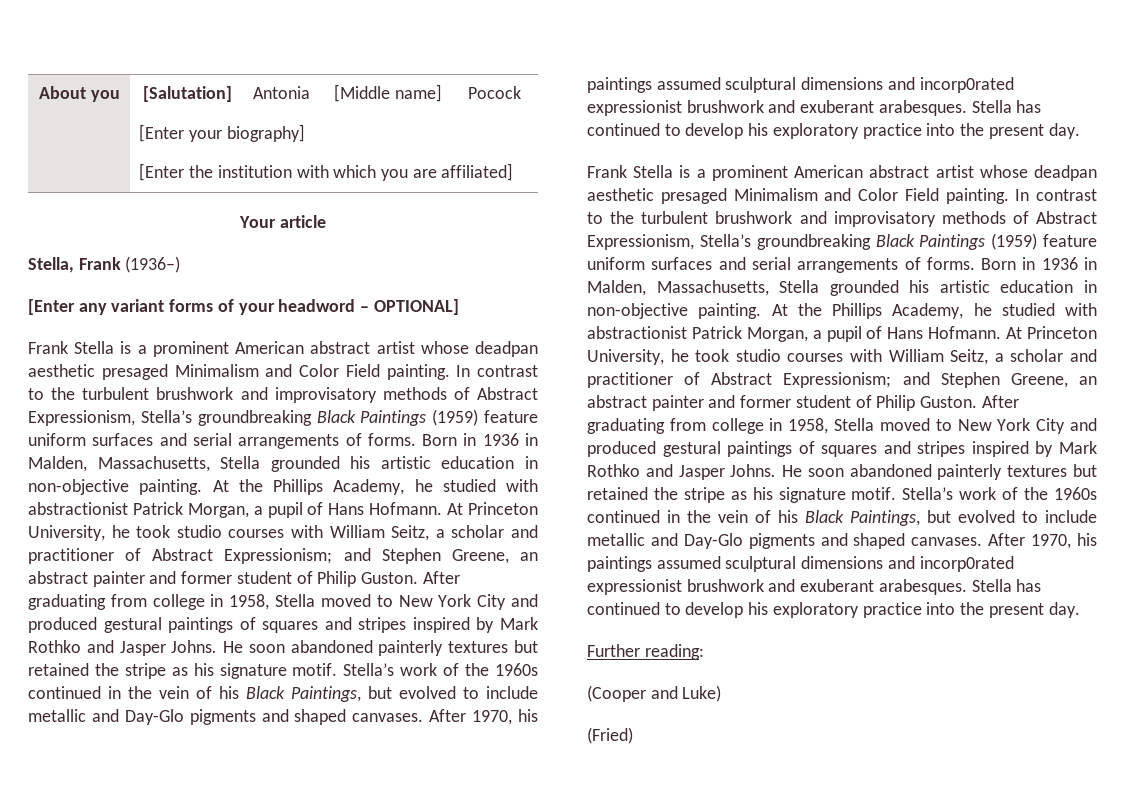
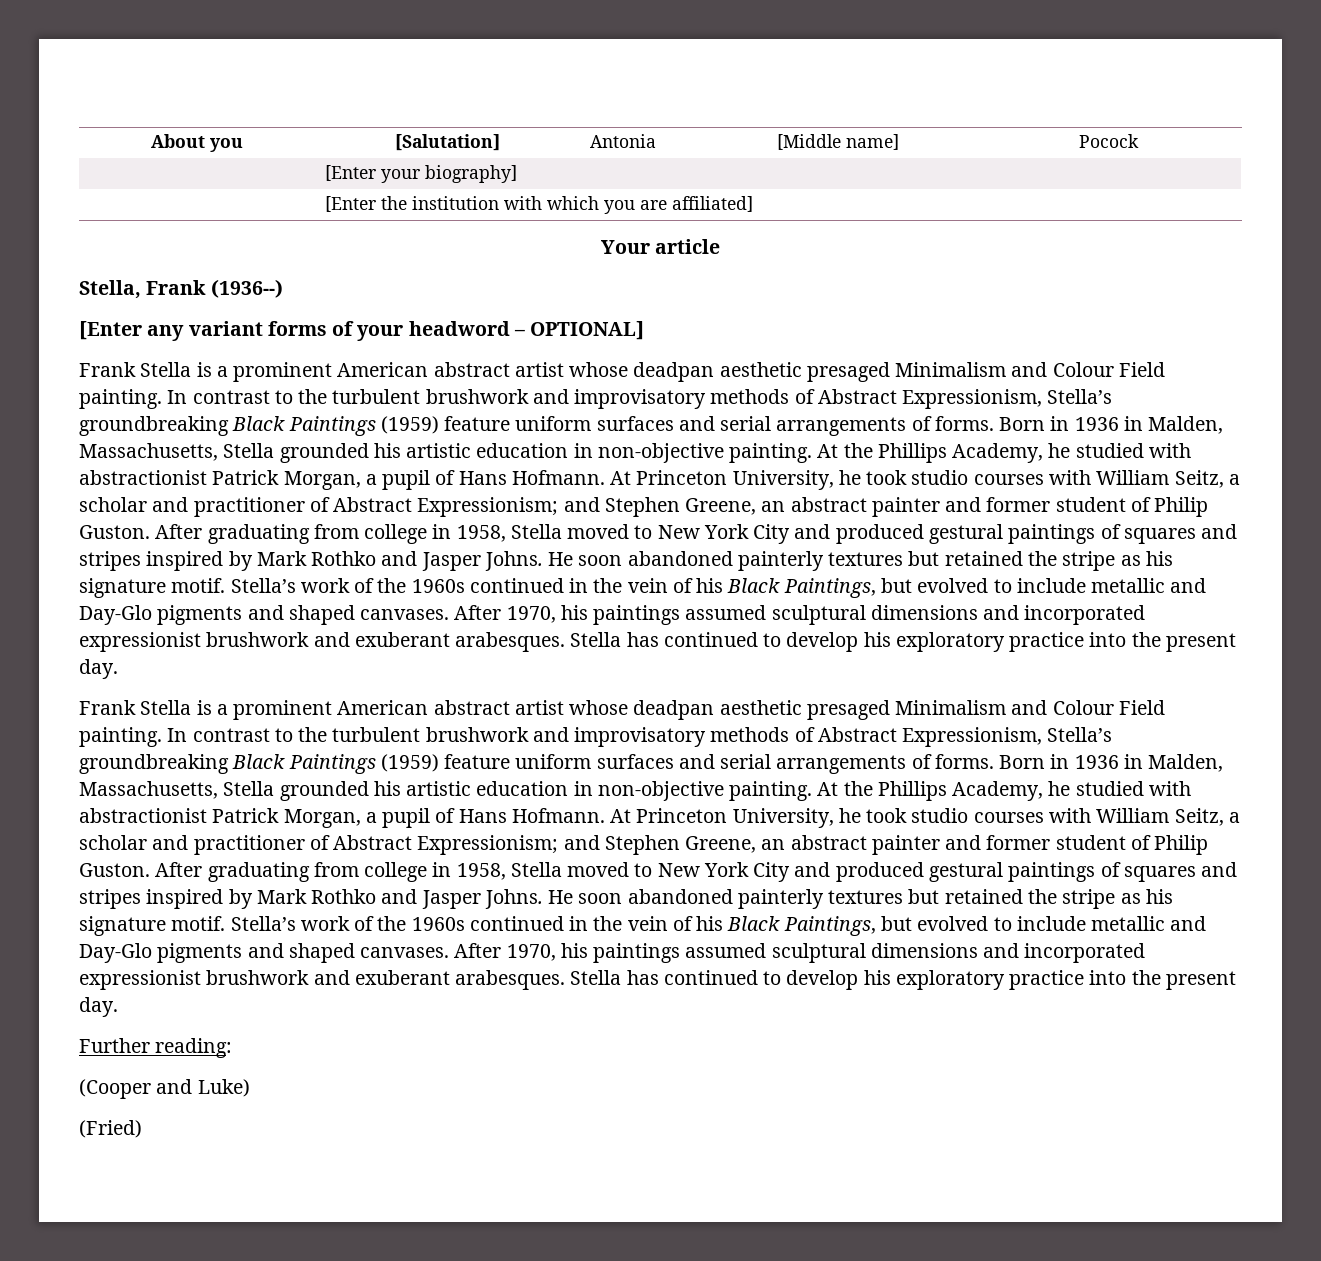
[125,256,181,273] (1936–) -> [210,279,283,298] (1936--)
[299,364,339,377] Color -> [1052,362,1114,377] Colour
[919,77,1014,93] incorp0rated -> [1024,605,1146,625] incorporated
[858,188,898,201] Color -> [1052,700,1114,715] Colour
[919,556,1014,572] incorp0rated -> [1024,943,1146,963] incorporated

